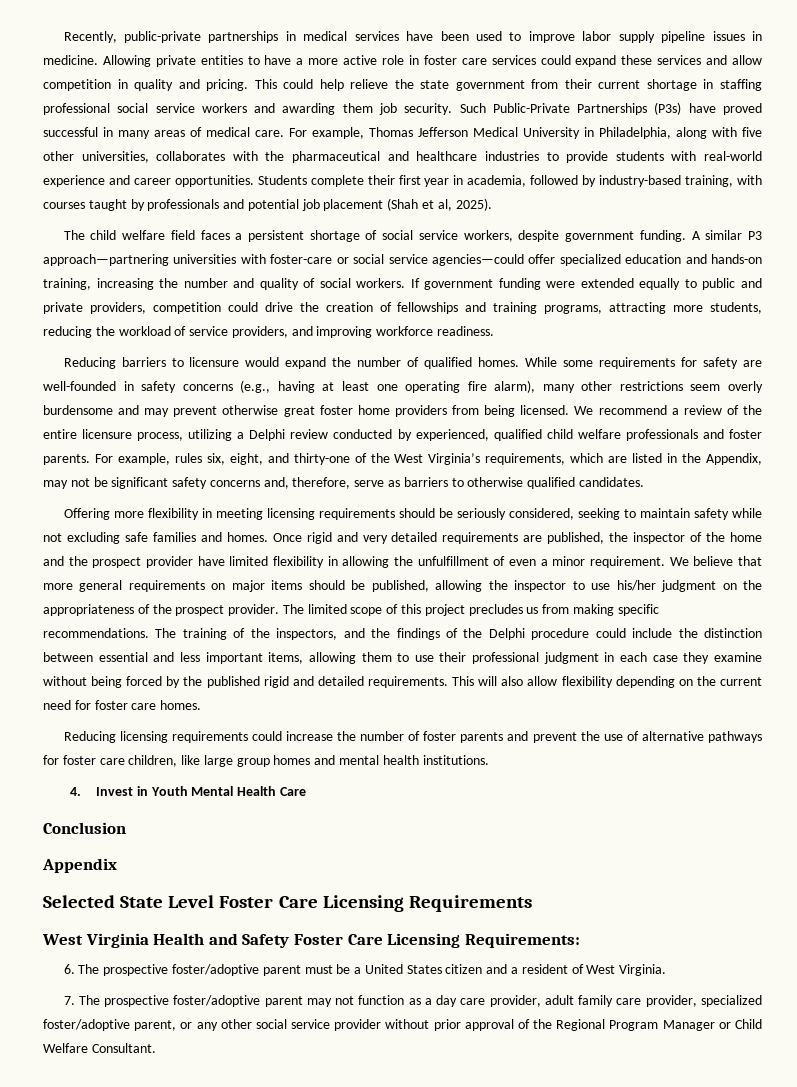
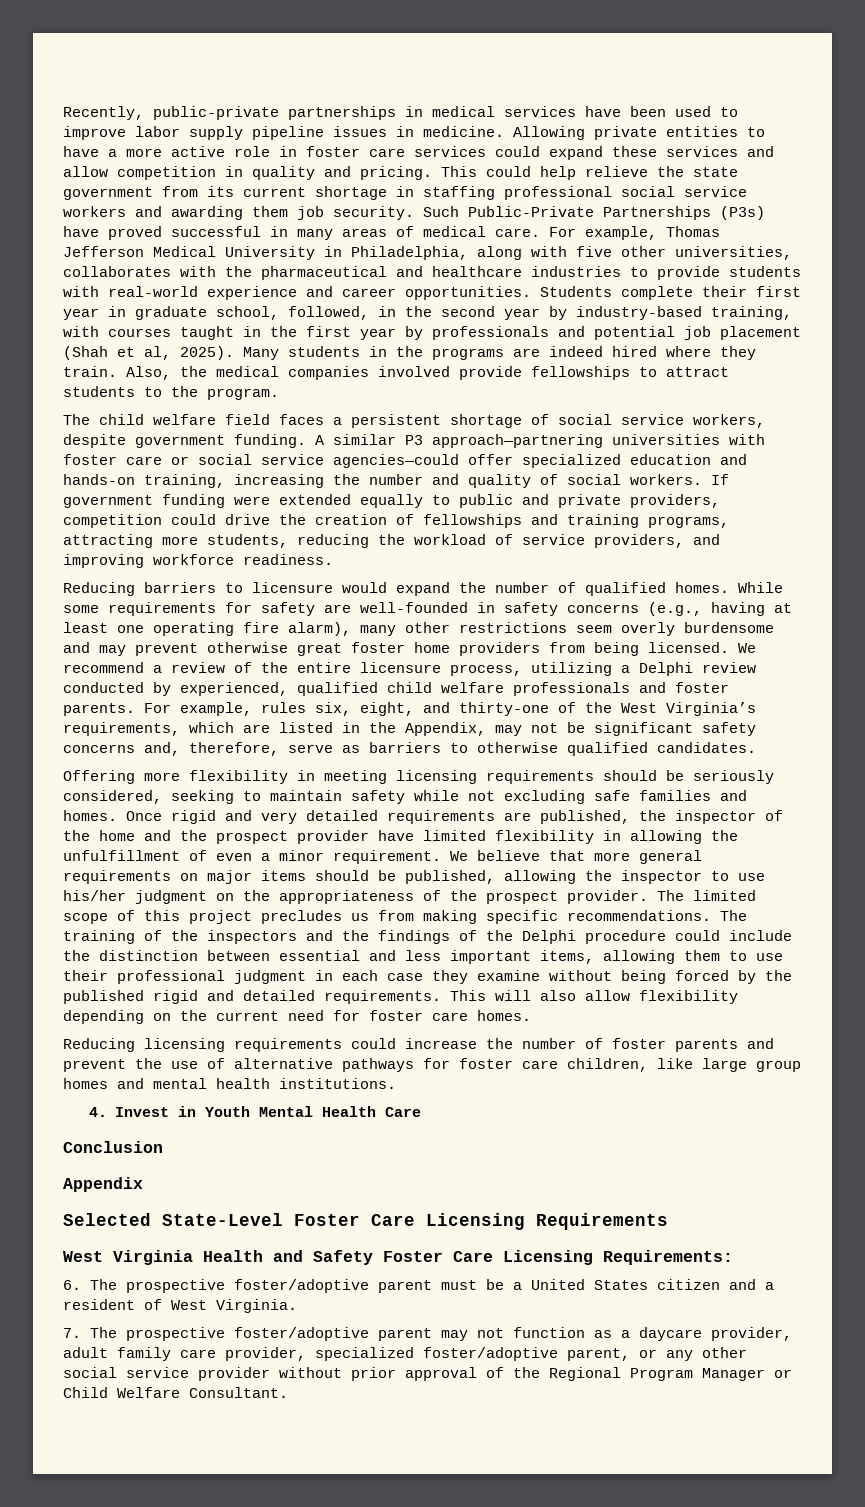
[564,79,592,89] their -> [207,186,234,197] its
[467,175,579,187] academia, followed -> [135,306,540,320] graduate school, followed, in the second year
(127, 205) none -> [243,326,396,340] in the first year
(492, 204) none -> [243,346,756,360] [63,366,729,380] [63,386,279,400] Many students in the programs are indeed hired where they train. Also, the medical companies involved provide fellowships to attract students to the program.
[270,254,333,264] foster-care -> [63,454,162,465] foster care
[276,628,338,640] inspectors, -> [207,930,297,944] inspectors
[120,895,215,908] State Level -> [162,1213,283,1226] State-Level
[436,995,486,1007] day care -> [639,1327,702,1341] daycare

